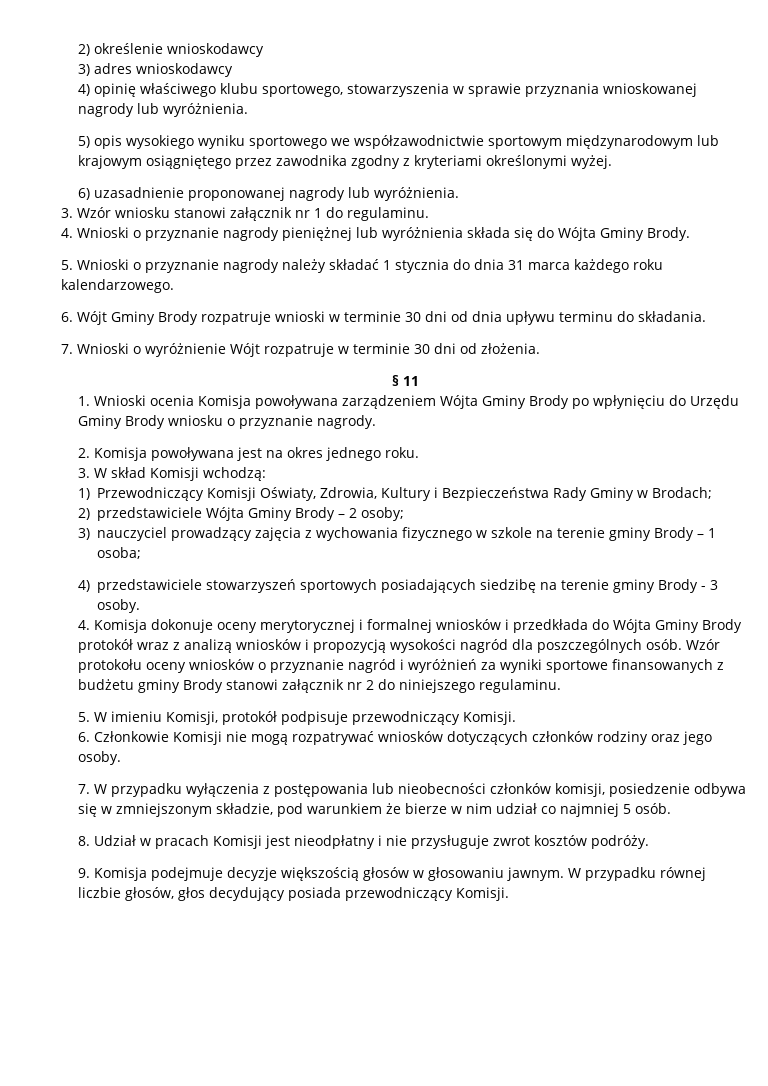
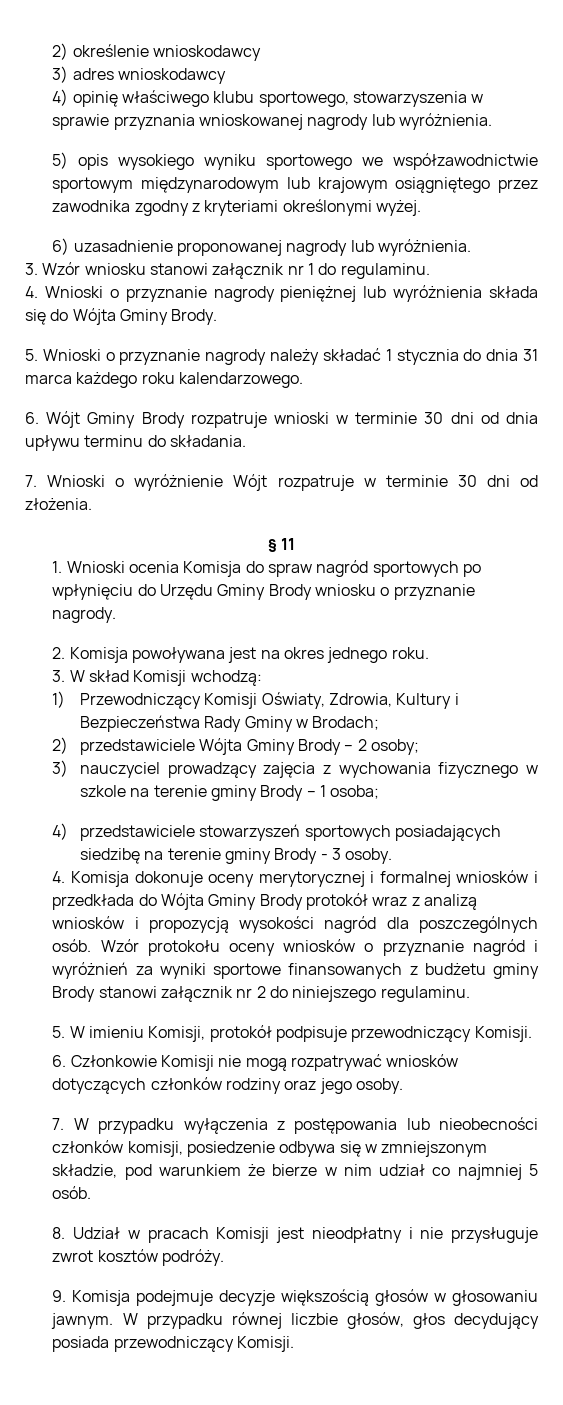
[254,395,569,409] powoływana zarządzeniem Wójta Gminy Brody -> [245,560,459,577] do spraw nagród sportowych

